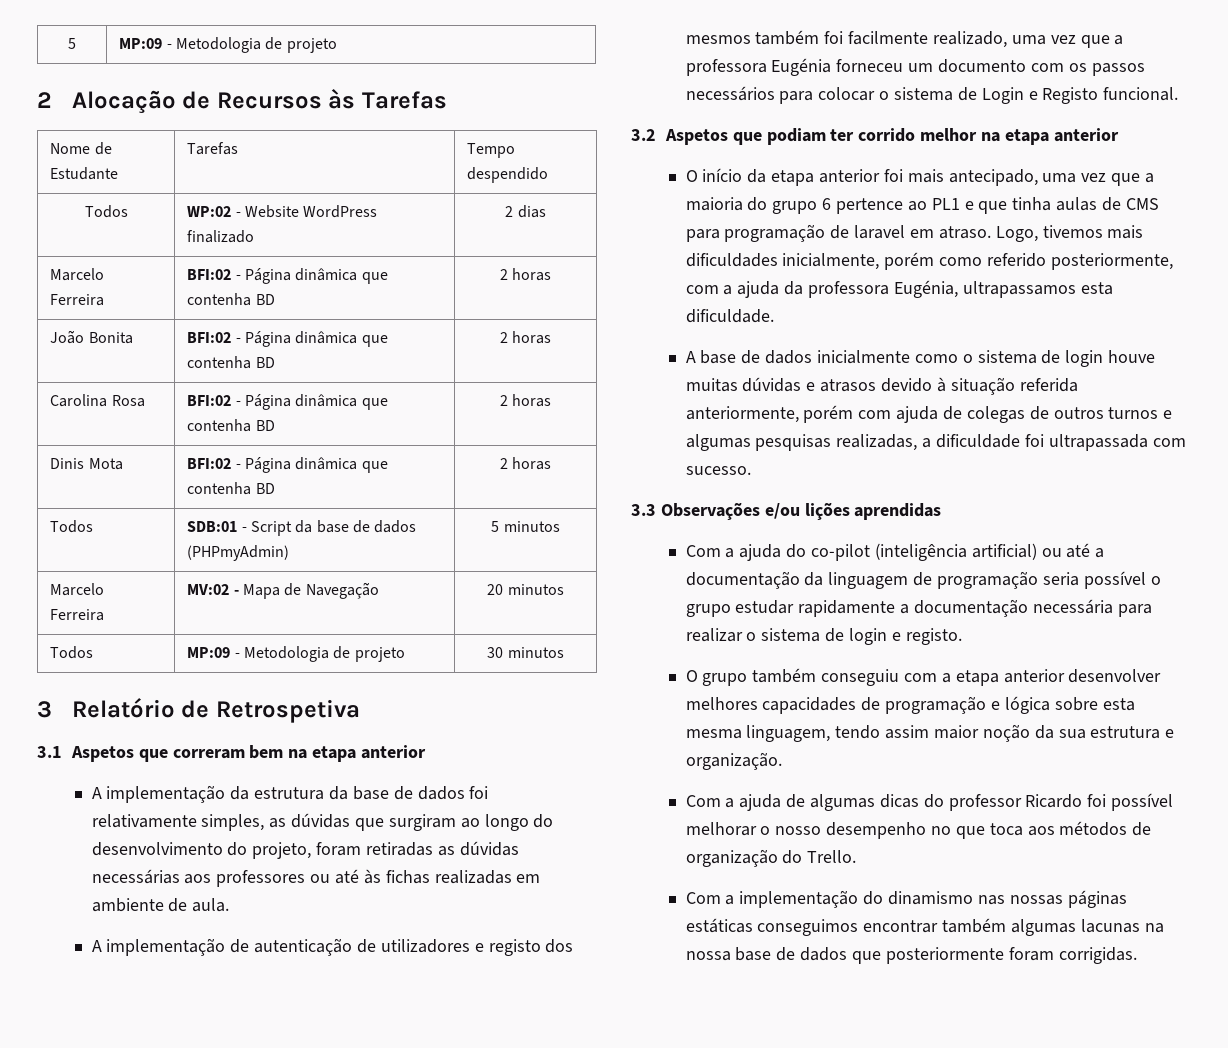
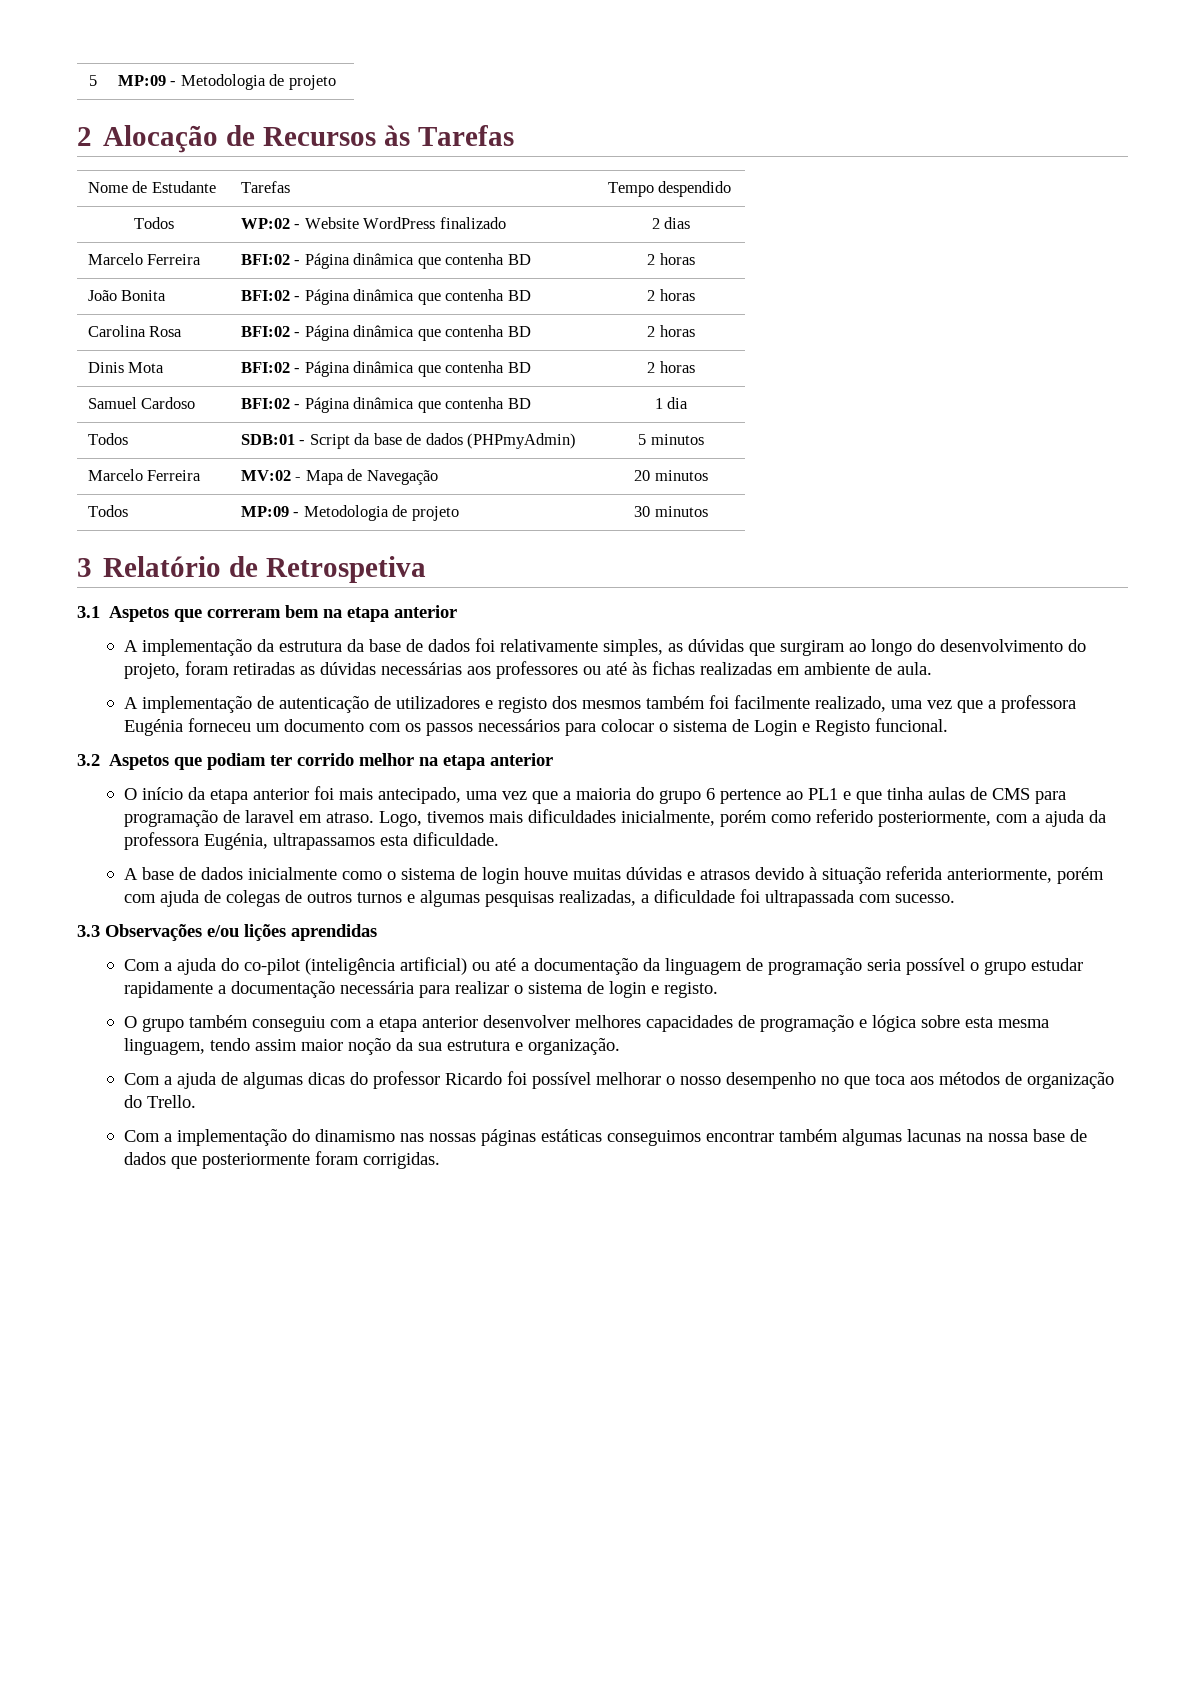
(552, 463) none -> [87,397,196,409] [240,397,531,413] [654,397,689,409] // Samuel Cardoso | BFI:02 - Página dinâmica que contenha BD | 1 dia

